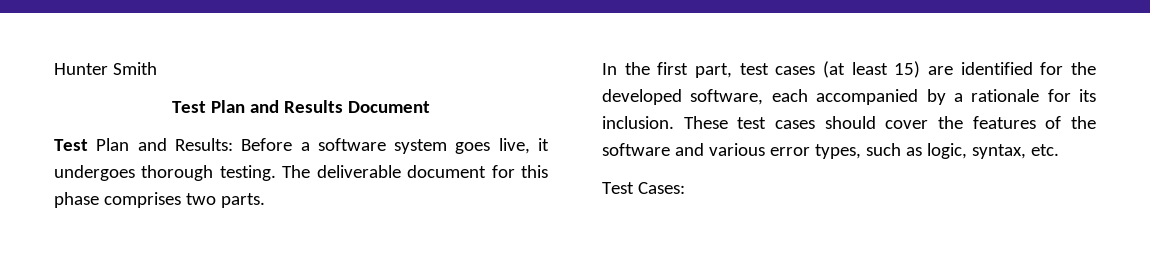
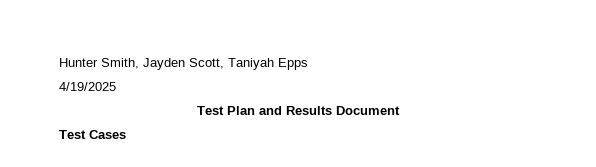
[112,62,157,75] Smith -> [101,58,308,70] [59,82,116,91] Smith, Jayden Scott, Taniyah Epps // 4/19/2025
[96,138,549,154] [54,165,548,181] [54,192,265,208] [602,61,1096,78] [602,89,1096,105] [602,116,1096,129] [602,143,1059,159] [602,182,685,194] Plan and Results: Before a software system goes live, it undergoes thorough testing. The deliverable document for this phase comprises two parts. // In the first part, test cases (at least 15) are identified for the developed software, each accompanied by a rationale for its inclusion. These test cases should cover the features of the software and various error types, such as logic, syntax, etc. // Test Cases: -> [89,130,126,139] Cases

